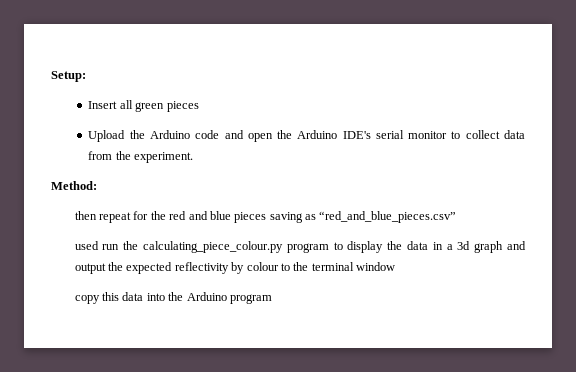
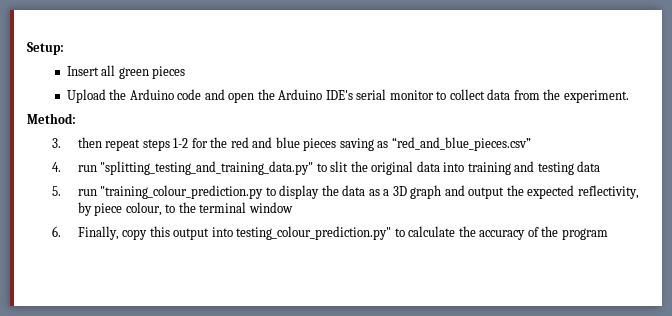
(97, 185) none -> [52,138,62,148] 3.
(132, 217) none -> [142,138,189,151] steps 1-2
[74,241,329,253] used run the calculating_piece_colour.py program -> [52,161,601,175] [52,185,264,199] 4. run "splitting_testing_and_training_data.py" to slit the original data into training and testing data // 5. run "training_colour_prediction.py
[432,241,471,250] in a 3d -> [368,186,407,196] as a 3D
[174,262,279,274] reflectivity by colour -> [577,185,639,199] [77,202,162,216] reflectivity, by piece colour,
[74,292,227,304] copy this data into the Arduino -> [52,226,559,240] 6. Finally, copy this output into testing_colour_prediction.py" to calculate the accuracy of the

